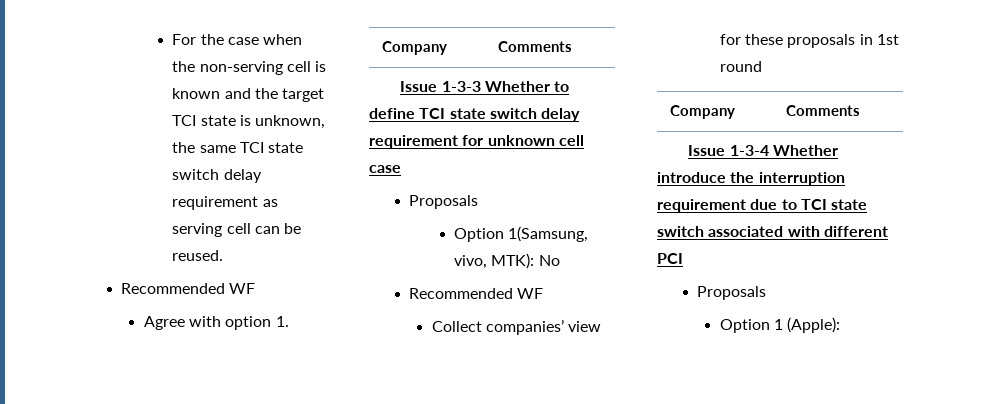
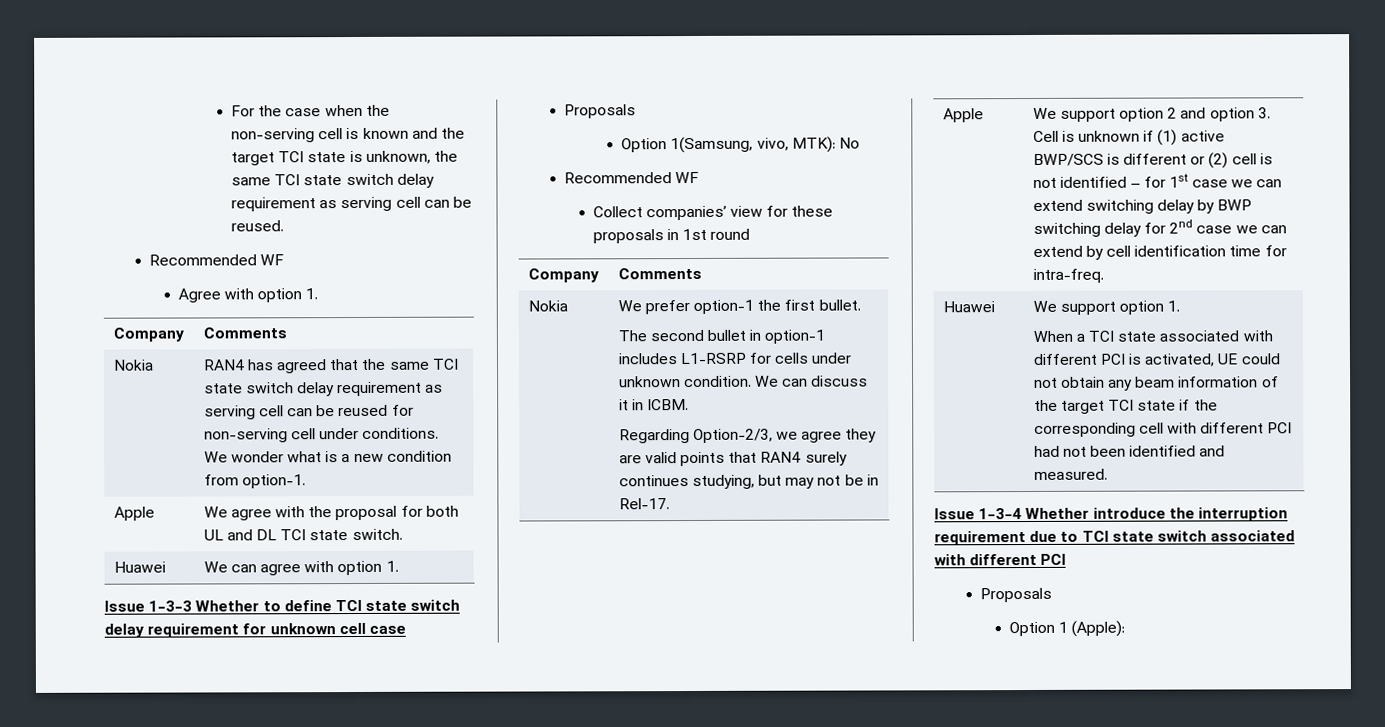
(572, 46) none -> [112,359,154,371] [202,358,459,374] [203,381,444,397] [203,404,414,420] [203,427,440,443] [203,450,452,463] [203,474,306,489] [113,506,155,521] [203,505,459,521] [203,528,403,541] [113,561,166,573] [203,560,399,576] // Nokia | RAN4 has agreed that the same TCI state switch delay requirement as serving cell can be reused for non-serving cell under conditions. We wonder what is a new condition from option-1. // Apple | We agree with the proposal for both UL and DL TCI state switch. // Huawei | We can agree with option 1.
(860, 110) none -> [527,300,568,312] [617,299,861,315] [617,329,826,344] [617,352,853,365] [618,375,869,388] [618,399,690,411] [618,428,878,444] [618,451,848,467] [618,474,879,490] [618,498,670,510] [942,108,984,123] [1032,107,1271,122] [1032,129,1225,146] [1032,152,1273,169] [1032,173,1282,188] [1032,199,1253,214] [1032,219,1287,237] [1032,245,1287,260] [1032,268,1104,283] [942,301,995,313] [1032,300,1181,315] [1032,330,1273,342] [1032,353,1281,367] [1033,376,1279,391] [1033,399,1218,414] [1033,422,1293,437] [1033,445,1226,457] [1033,468,1108,480] // Nokia | We prefer option-1 the first bullet. // The second bullet in option-1 includes L1-RSRP for cells under unknown condition. We can discuss it in ICBM. // Regarding Option-2/3, we agree they are valid points that RAN4 surely continues studying, but may not be in Rel-17. // Apple | We support option 2 and option 3. Cell is unknown if (1) active BWP/SCS is different or (2) cell is not identified – for 1st case we can extend switching delay by BWP switching delay for 2nd case we can extend by cell identification time for intra-freq. // Huawei | We support option 1. // When a TCI state associated with different PCI is activated, UE could not obtain any beam information of the target TCI state if the corresponding cell with different PCI had not been identified and measured.

